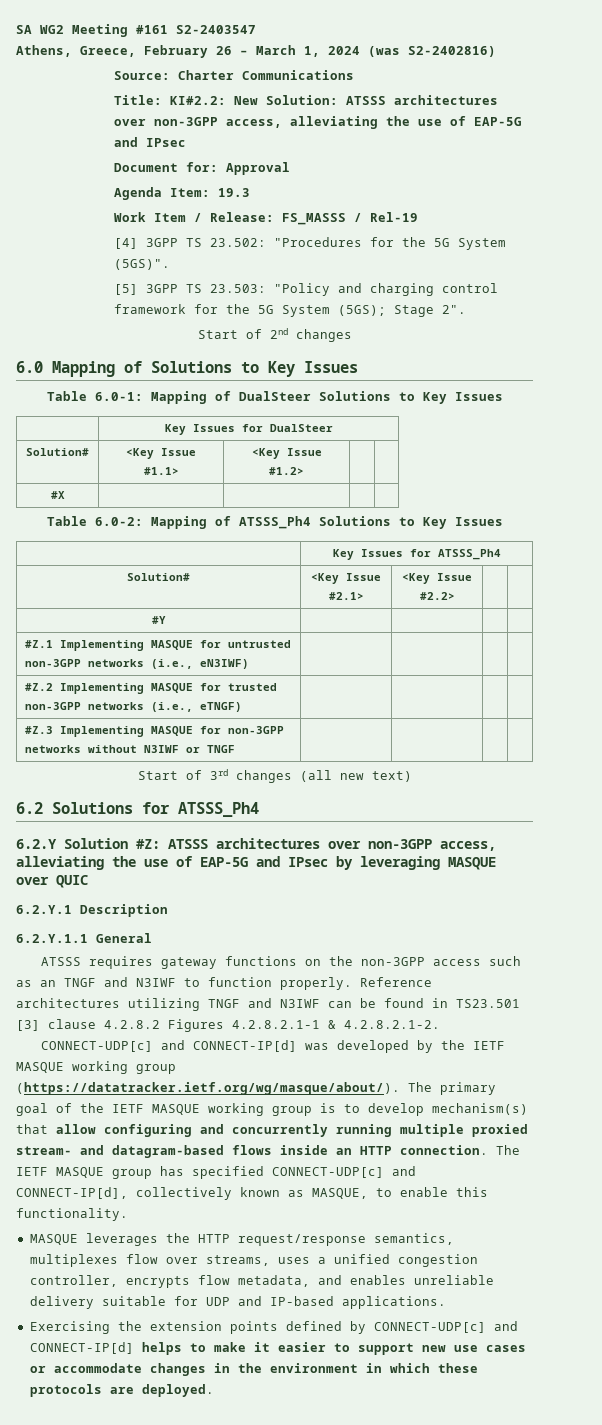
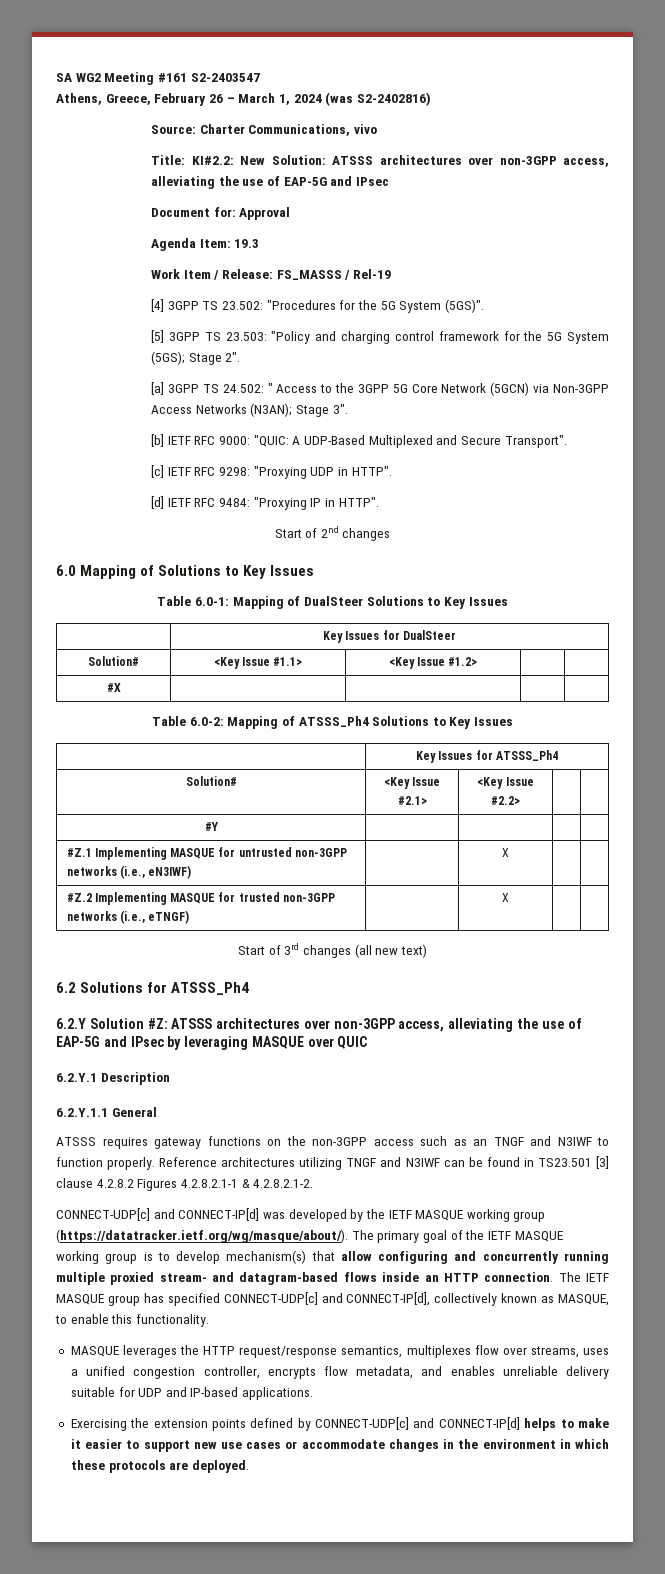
[241,70,354,80] Communications -> [248,124,378,136] Communications, vivo
(466, 309) none -> [151,382,609,396] [151,403,348,417] [151,434,567,448] [151,465,392,479] [151,496,379,510] // [a] 3GPP TS 24.502: " Access to the 3GPP 5G Core Network (5GCN) via Non-3GPP Access Networks (N3AN); Stage 3". // [b] IETF RFC 9000: "QUIC: A UDP-Based Multiplexed and Secure Transport". // [c] IETF RFC 9298: "Proxying UDP in HTTP". // [d] IETF RFC 9484: "Proxying IP in HTTP".
(250, 664) none -> [502,848,509,857] X
[25,726,285,737] [25,745,236,753] | | // #Z.3 Implementing MASQUE for non-3GPP networks without N3IWF or TNGF | | -> [502,893,509,902] X

